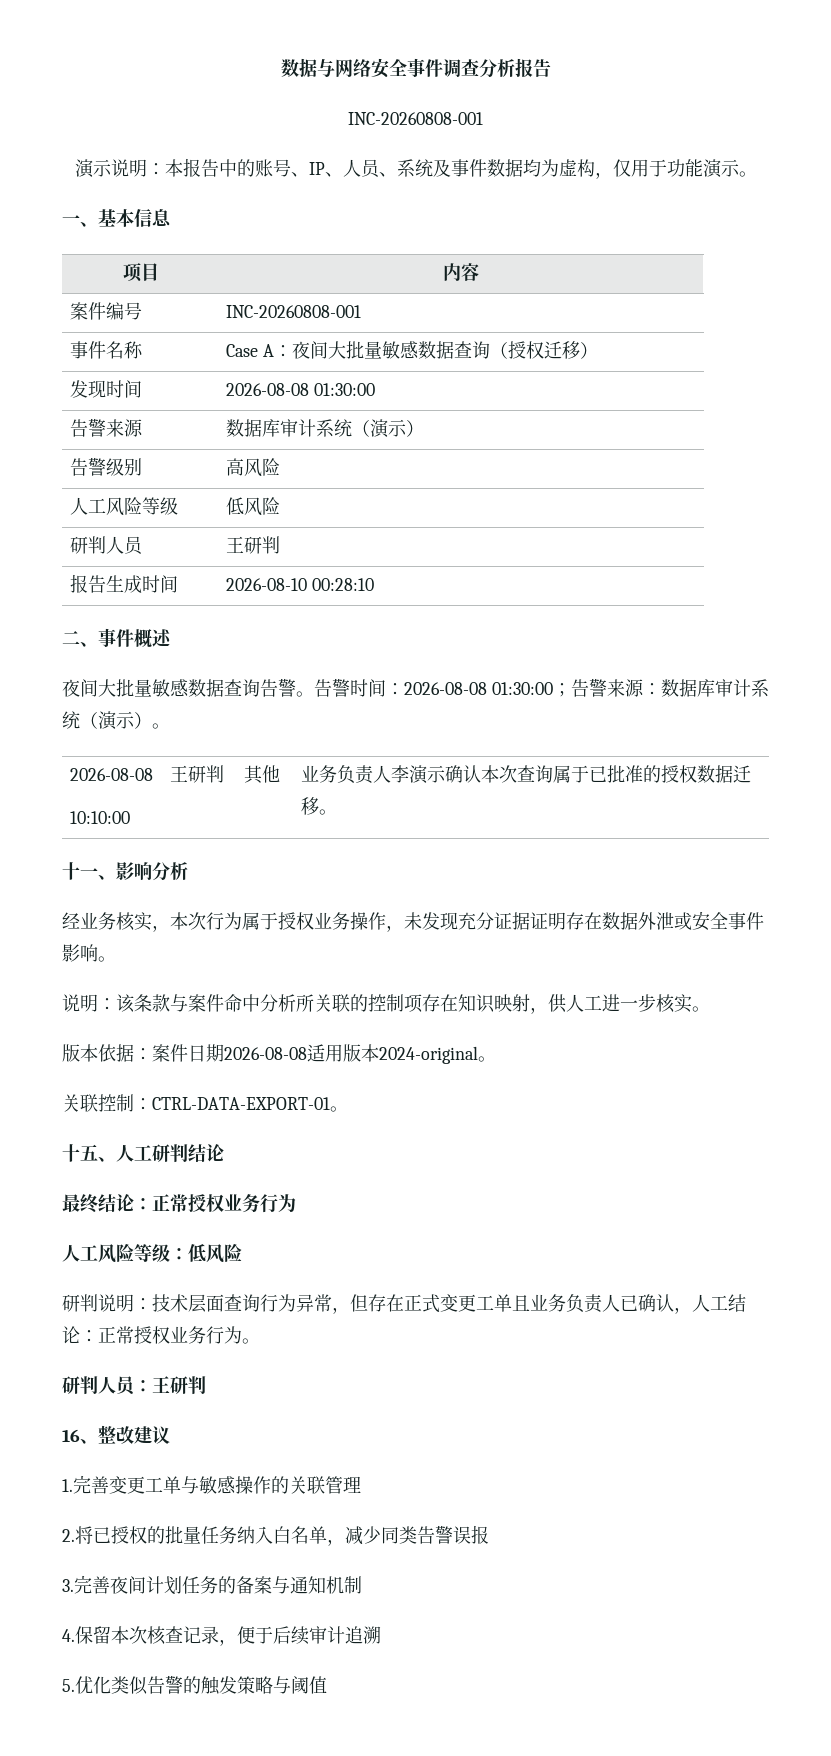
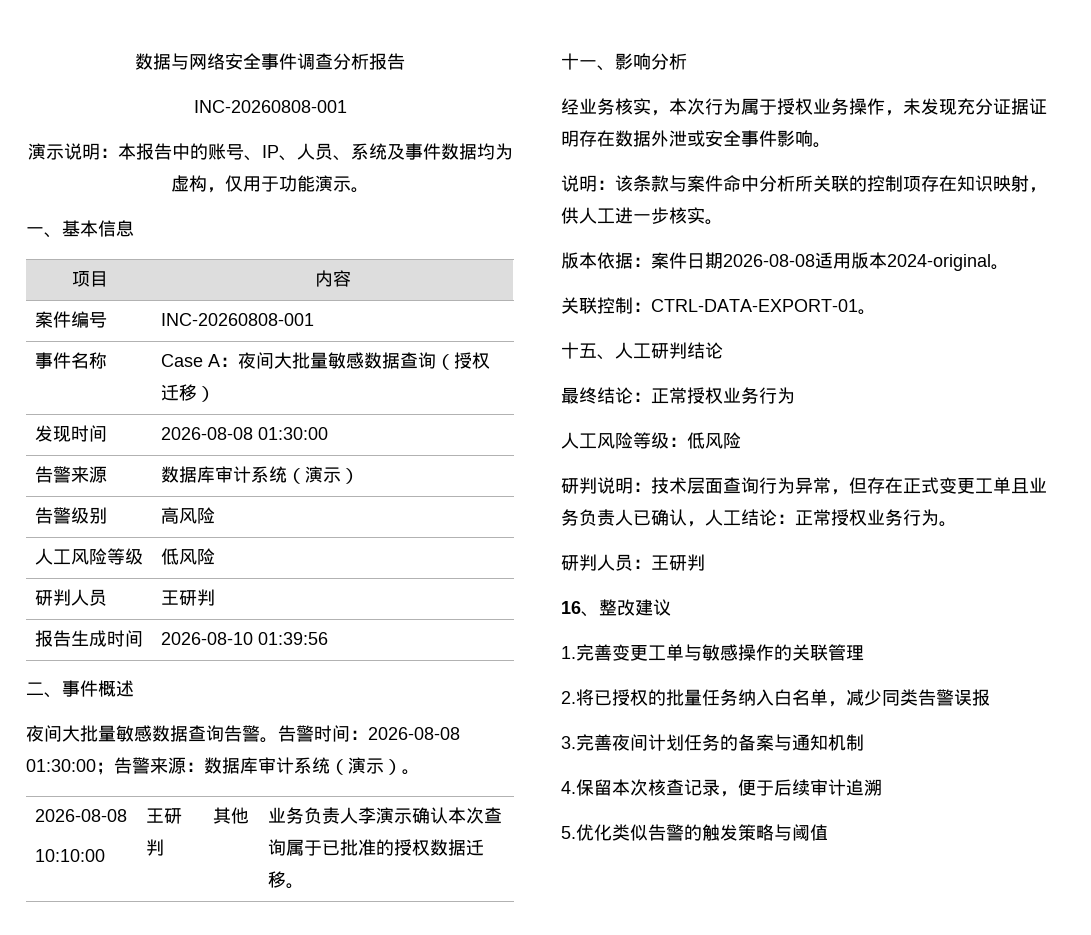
[311,578,374,591] 00:28:10 -> [258,632,329,645] 01:39:56

